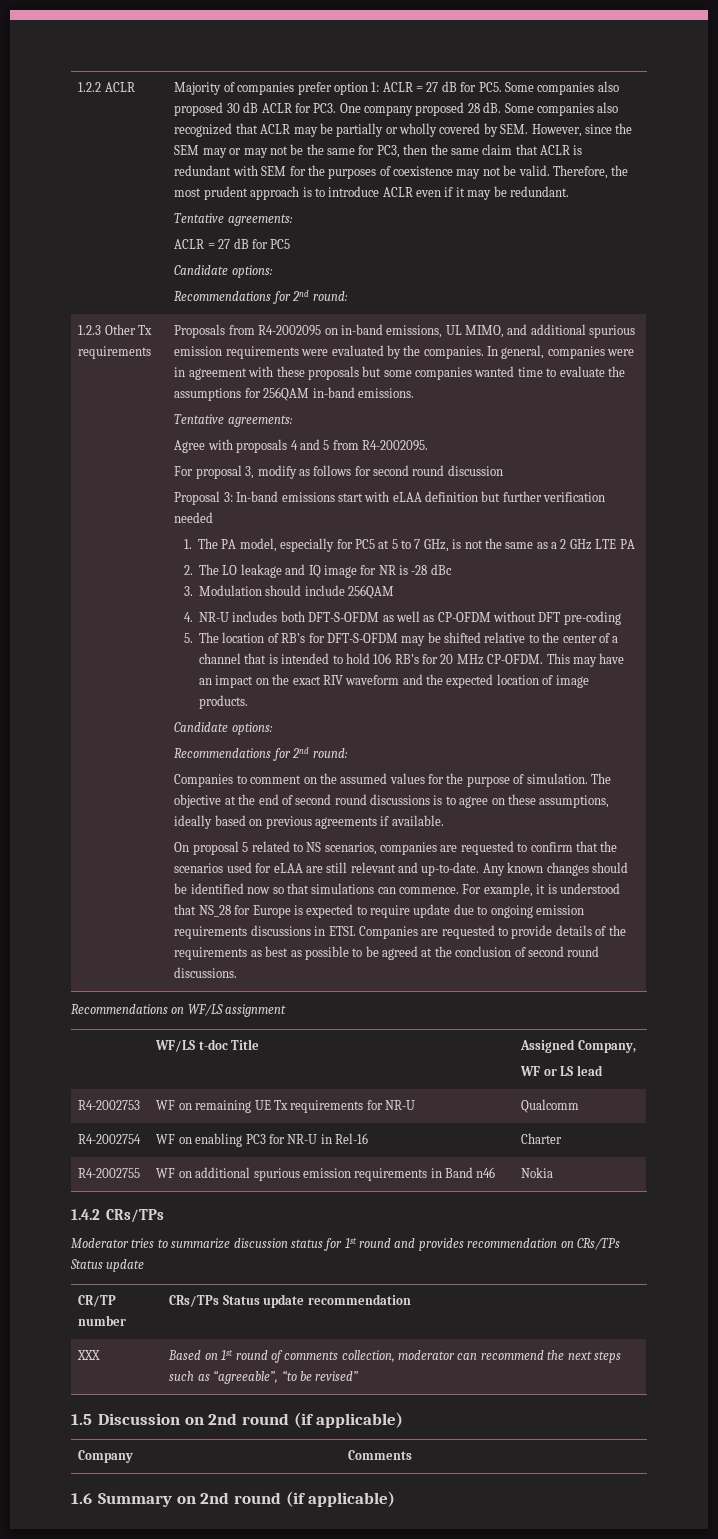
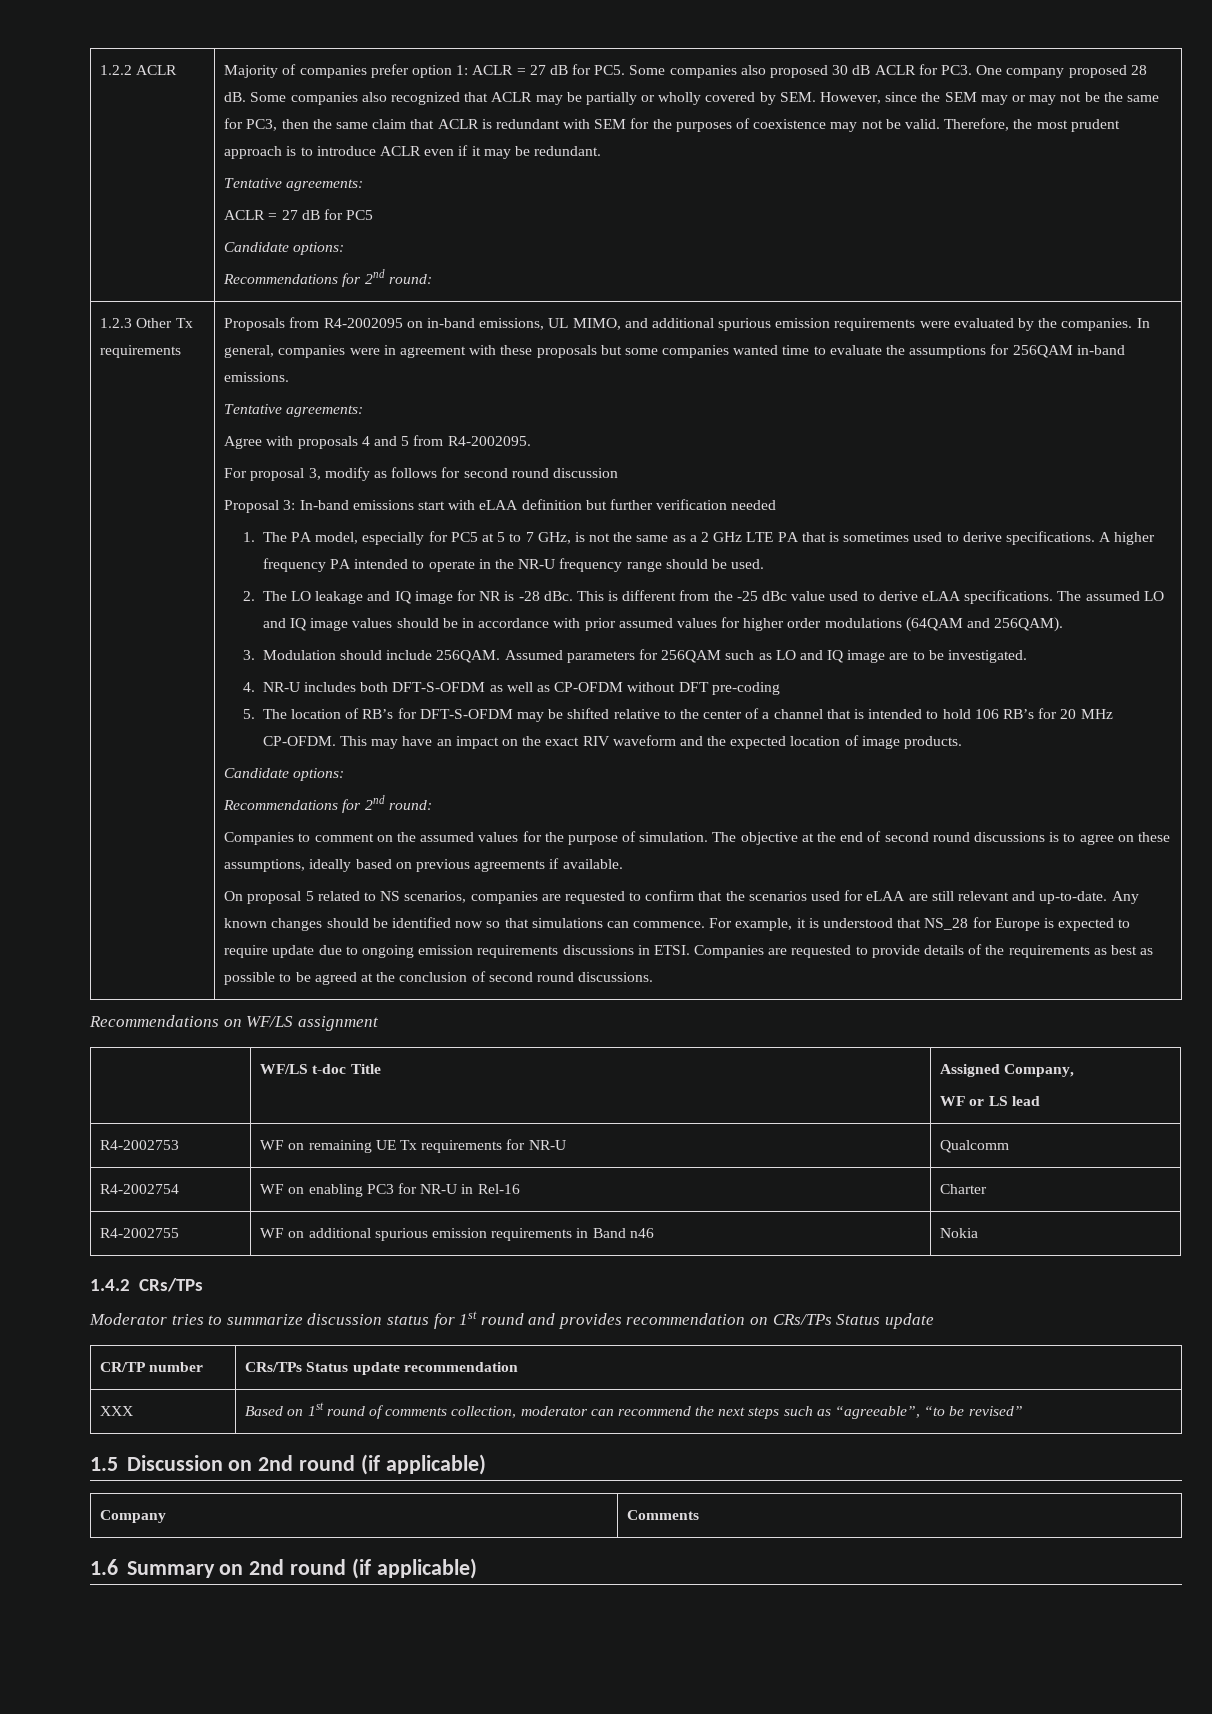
(635, 544) none -> [801,531,1156,545] [262,558,765,572] that is sometimes used to derive specifications. A higher frequency PA intended to operate in the NR-U frequency range should be used.
[430,564,452,575] [183,585,395,599] dBc // 3. Modulation should include 256QAM -> [543,590,1164,604] [262,617,1064,632] [243,649,1028,663] dBc. This is different from the -25 dBc value used to derive eLAA specifications. The assumed LO and IQ image values should be in accordance with prior assumed values for higher order modulations (64QAM and 256QAM). // 3. Modulation should include 256QAM. Assumed parameters for 256QAM such as LO and IQ image are to be investigated.

